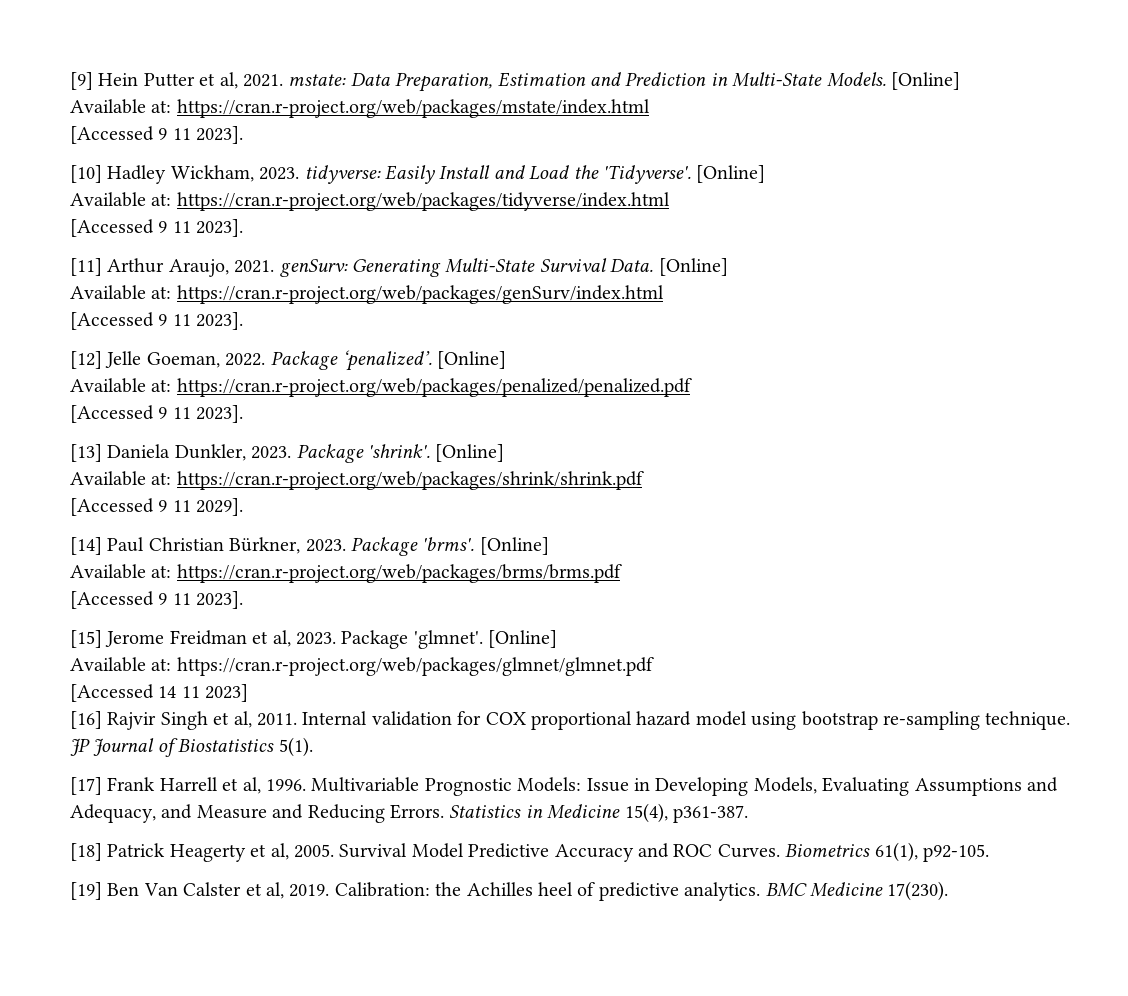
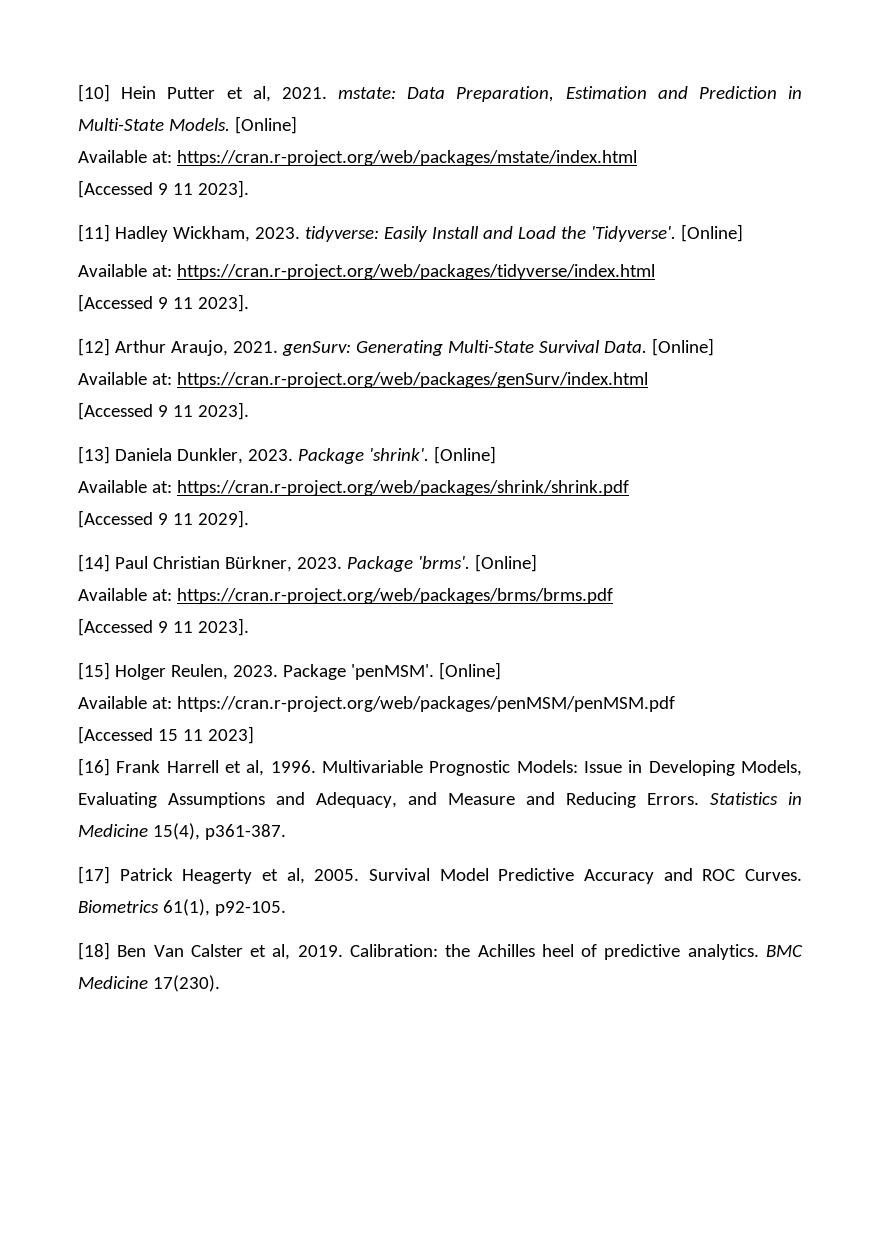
[70,72,93,90] [9] -> [78,84,110,102] [10]
[70,165,102,183] [10] -> [78,224,110,242] [11]
[70,258,102,276] [11] -> [78,338,110,356] [12]
[70,350,507,371] [70,378,692,397] [70,405,244,423] // [12] Jelle Goeman, 2022. Package ‘penalized’. [Online] // Available at: https://cran.r-project.org/web/packages/penalized/penalized.pdf // [Accessed 9 11 2023]. -> (249, 411) none
[105,630,558,649] [70,657,654,676] [70,684,177,702] Jerome Freidman et al, 2023. Package 'glmnet'. [Online] // Available at: https://cran.r-project.org/web/packages/glmnet/glmnet.pdf // [Accessed 14 -> [114,662,501,680] [78,696,675,712] [78,726,178,744] Holger Reulen, 2023. Package 'penMSM'. [Online] // Available at: https://cran.r-project.org/web/packages/penMSM/penMSM.pdf // [Accessed 15
[107,711,1071,730] [70,737,313,757] [70,777,102,795] Rajvir Singh et al, 2011. Internal validation for COX proportional hazard model using bootstrap re-sampling technique. JP Journal of Biostatistics 5(1). // [17] -> (110, 767) none
[70,843,102,861] [18] -> [78,866,110,884] [17]
[70,882,102,900] [19] -> [78,942,110,960] [18]

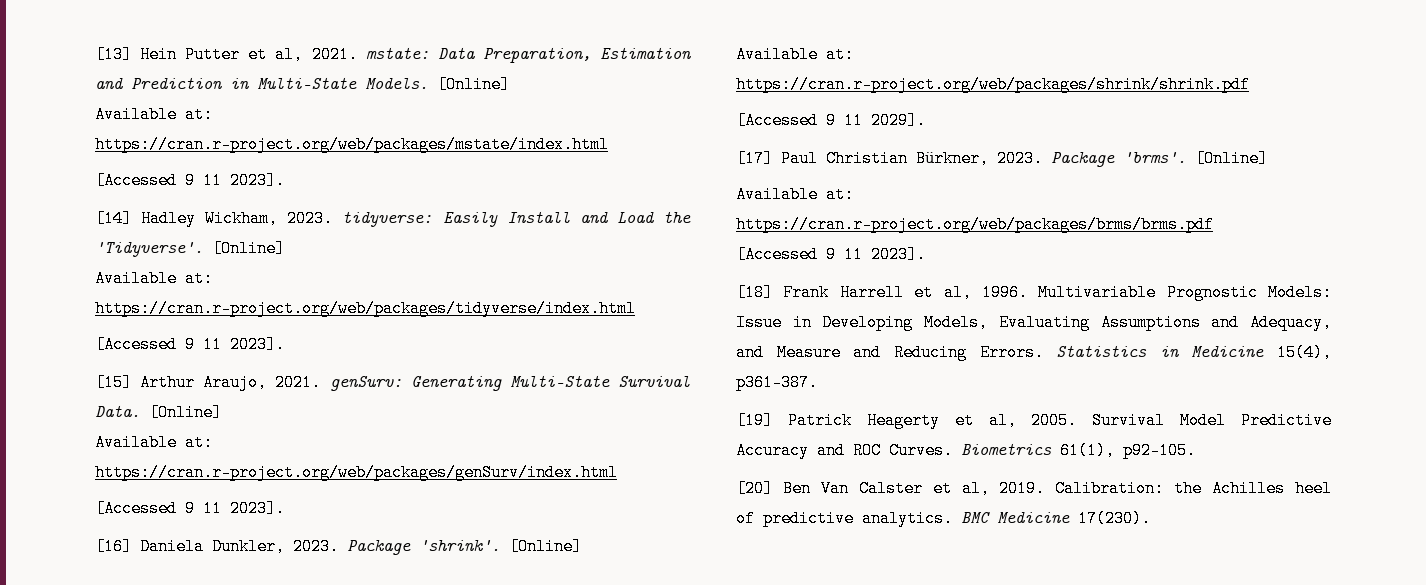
[78,84,110,102] [10] -> [95,46,132,63] [13]
[78,224,110,242] [11] -> [95,210,132,227] [14]
[78,338,110,356] [12] -> [95,374,132,391] [15]
[78,446,110,464] [13] -> [95,538,132,555] [16]
[78,554,110,572] [14] -> [736,150,773,167] [17]
[78,662,501,680] [78,696,675,712] [78,726,254,744] [78,758,110,776] [15] Holger Reulen, 2023. Package 'penMSM'. [Online] // Available at: https://cran.r-project.org/web/packages/penMSM/penMSM.pdf // [Accessed 15 11 2023] // [16] -> [736,284,773,301] [18]
[78,866,110,884] [17] -> [736,412,773,429] [19]
[78,942,110,960] [18] -> [736,480,773,497] [20]

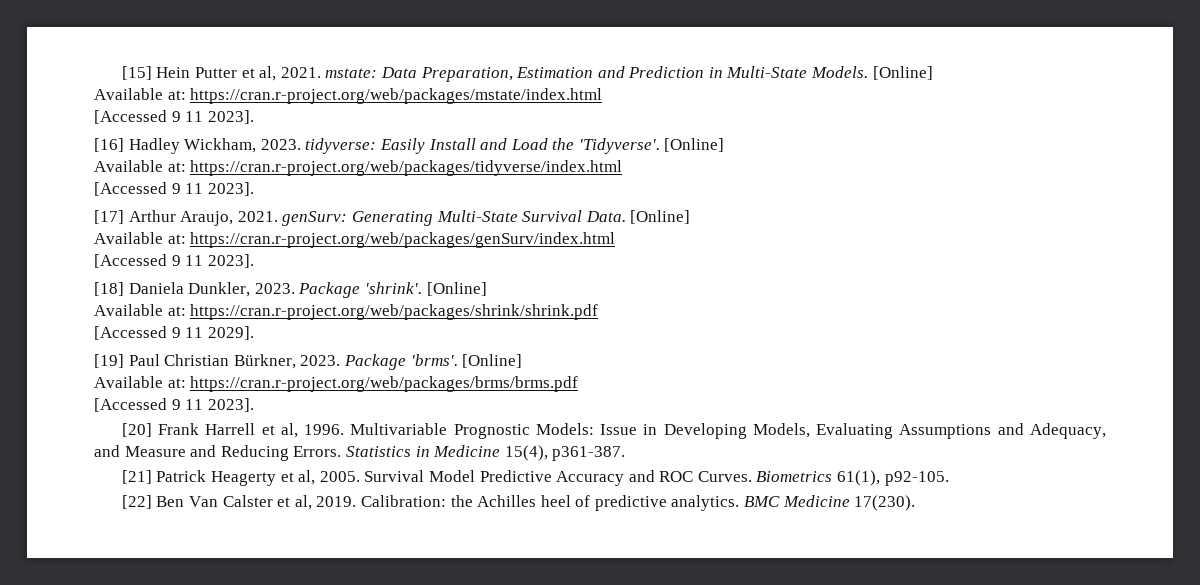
[95,46,132,63] [13] -> [121,66,152,80] [15]
[95,210,132,227] [14] -> [94,138,124,152] [16]
[95,374,132,391] [15] -> [94,210,124,224] [17]
[95,538,132,555] [16] -> [94,282,124,296] [18]
[736,150,773,167] [17] -> [94,354,124,368] [19]
[736,284,773,301] [18] -> [121,423,152,437] [20]
[736,412,773,429] [19] -> [121,470,152,484] [21]
[736,480,773,497] [20] -> [121,495,152,509] [22]

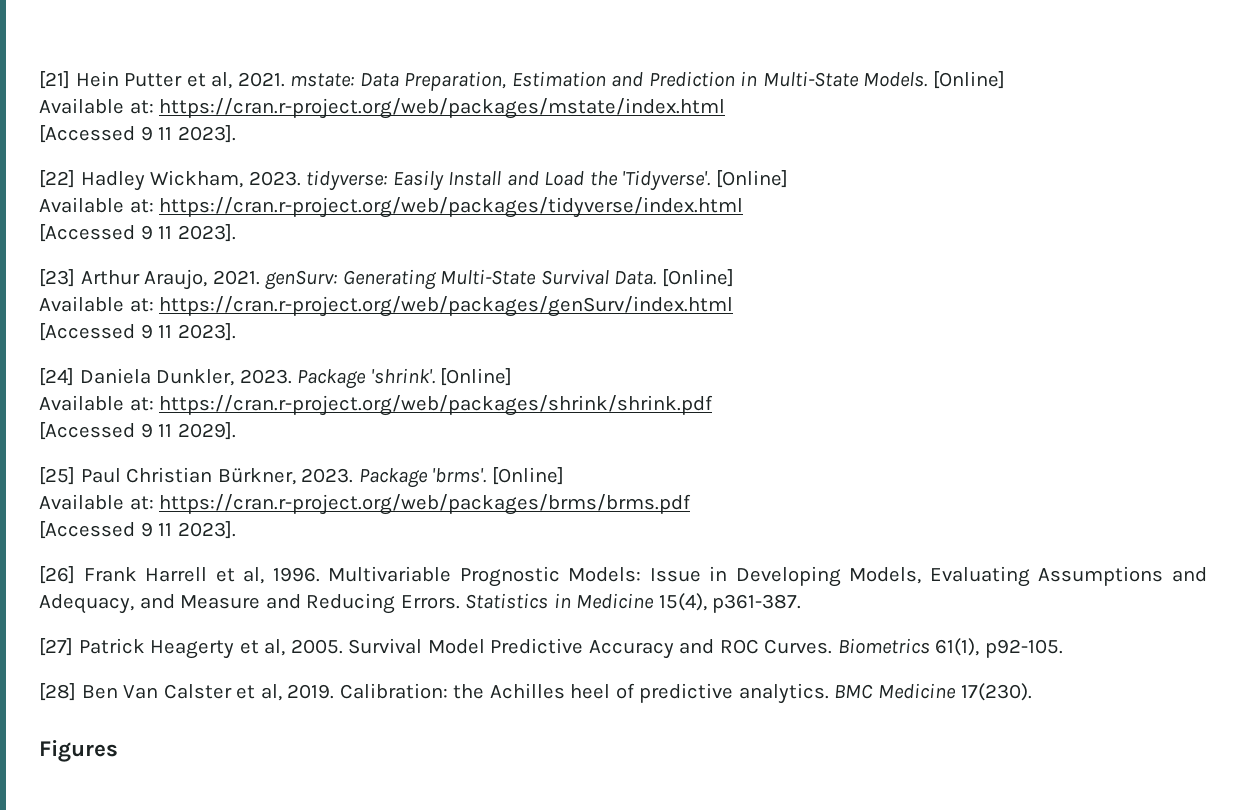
[121,66,152,80] [15] -> [39,71,70,89] [21]
[94,138,124,152] [16] -> [39,170,75,188] [22]
[94,210,124,224] [17] -> [39,269,75,287] [23]
[94,282,124,296] [18] -> [39,368,74,386] [24]
[94,354,124,368] [19] -> [39,467,75,485] [25]
[121,423,152,437] [20] -> [39,566,75,584] [26]
[121,470,152,484] [21] -> [39,638,73,656] [27]
[121,495,152,509] [22] -> [39,683,76,701] [28]
(916, 503) none -> [39,740,118,762] // Figures

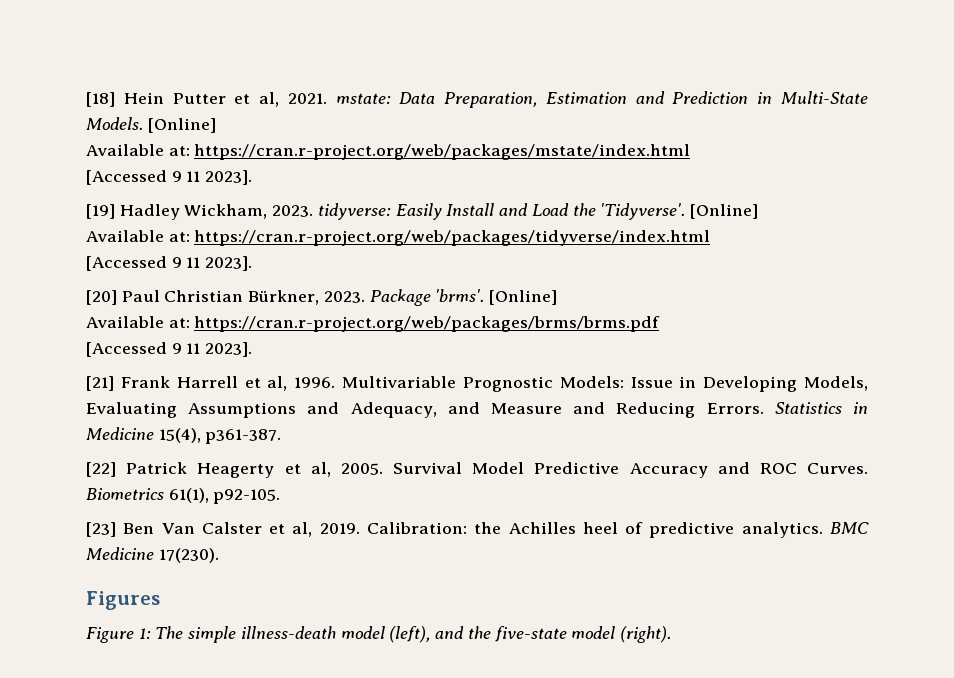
[39,71,70,89] [21] -> [86,92,115,107] [18]
[39,170,75,188] [22] -> [86,204,115,219] [19]
[39,269,734,290] [39,296,734,317] [39,323,236,341] [39,368,513,389] [39,395,714,416] [39,422,236,440] [39,467,75,485] [23] Arthur Araujo, 2021. genSurv: Generating Multi-State Survival Data. [Online] // Available at: https://cran.r-project.org/web/packages/genSurv/index.html // [Accessed 9 11 2023]. // [24] Daniela Dunkler, 2023. Package 'shrink'. [Online] // Available at: https://cran.r-project.org/web/packages/shrink/shrink.pdf // [Accessed 9 11 2029]. // [25] -> [86,290,117,305] [20]
[39,566,75,584] [26] -> [86,376,114,391] [21]
[39,638,73,656] [27] -> [86,462,116,477] [22]
[39,683,76,701] [28] -> [86,522,116,537] [23]
(118, 751) none -> [86,626,671,643] // Figure 1: The simple illness-death model (left), and the five-state model (right).

